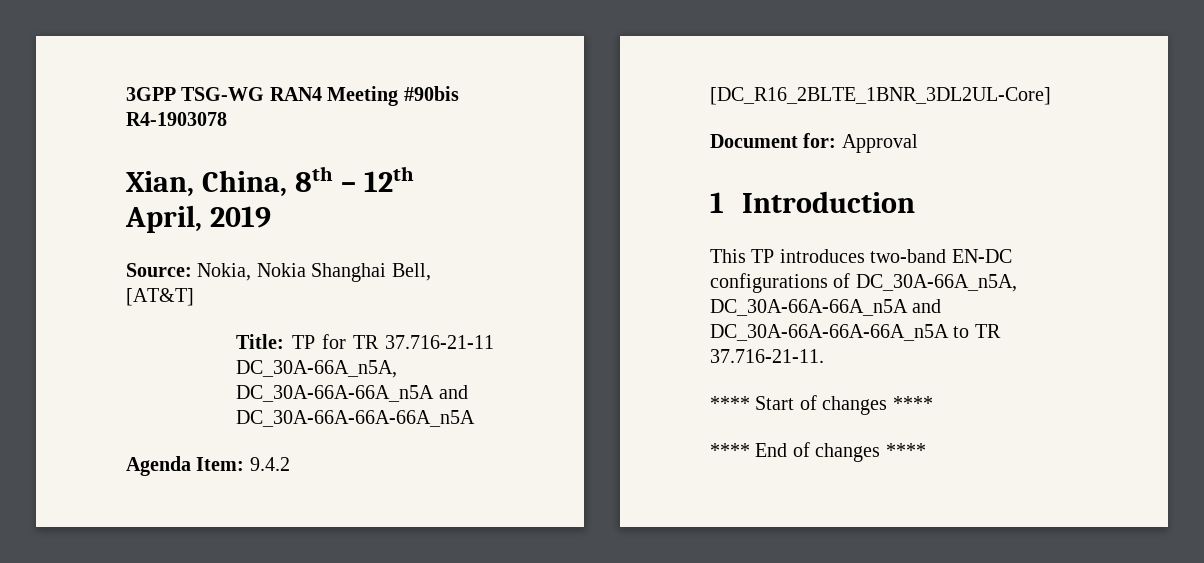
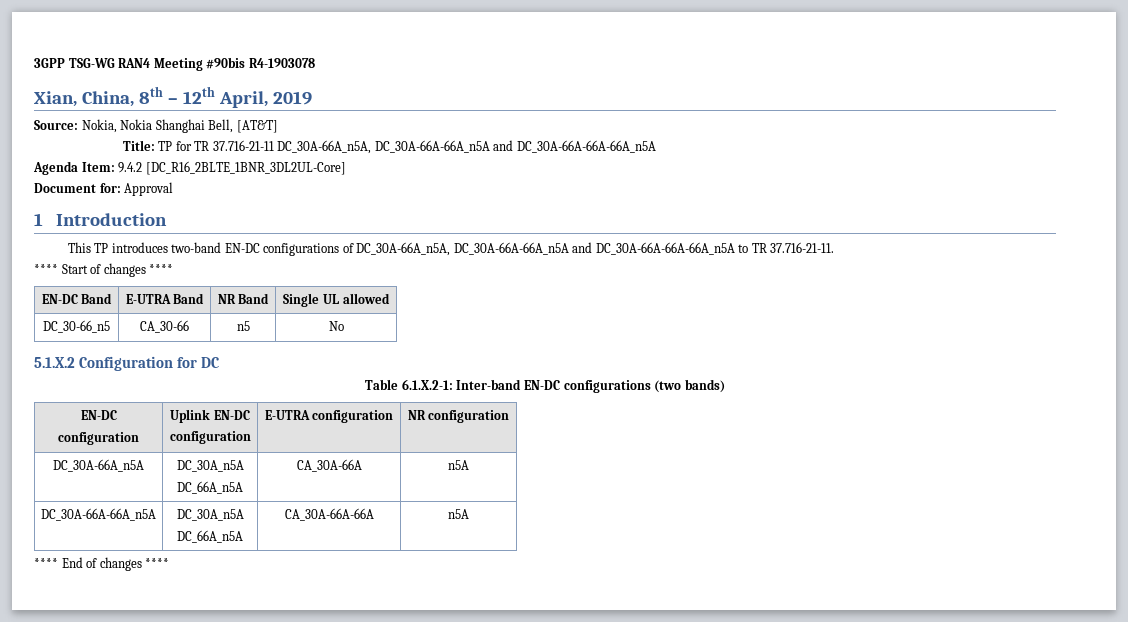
(933, 403) none -> [41,293,113,304] [125,293,205,304] [217,293,270,304] [283,293,390,307] [43,320,110,333] [140,320,189,333] [236,321,250,331] [328,321,344,331] [34,356,219,371] [365,379,725,393] [80,410,117,420] [58,432,139,445] [170,409,250,423] [169,431,251,444] [264,410,394,423] [407,410,510,423] [53,459,144,472] [176,460,244,472] [177,481,243,494] [296,459,362,472] [448,460,470,470] [41,508,156,521] [176,509,244,521] [177,530,243,543] [284,508,374,521] [448,509,470,519] // EN-DC Band | E-UTRA Band | NR Band | Single UL allowed // DC_30-66_n5 | CA_30-66 | n5 | No // 5.1.X.2 Configuration for DC // Table 6.1.X.2-1: Inter-band EN-DC configurations (two bands) // EN-DC // configuration | Uplink EN-DC // configuration | E-UTRA configuration | NR configuration // DC_30A-66A_n5A | DC_30A_n5A // DC_66A_n5A | CA_30A-66A | n5A // DC_30A-66A-66A_n5A | DC_30A_n5A // DC_66A_n5A | CA_30A-66A-66A | n5A

